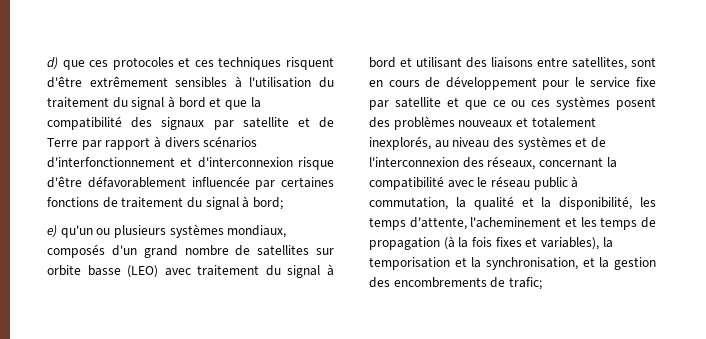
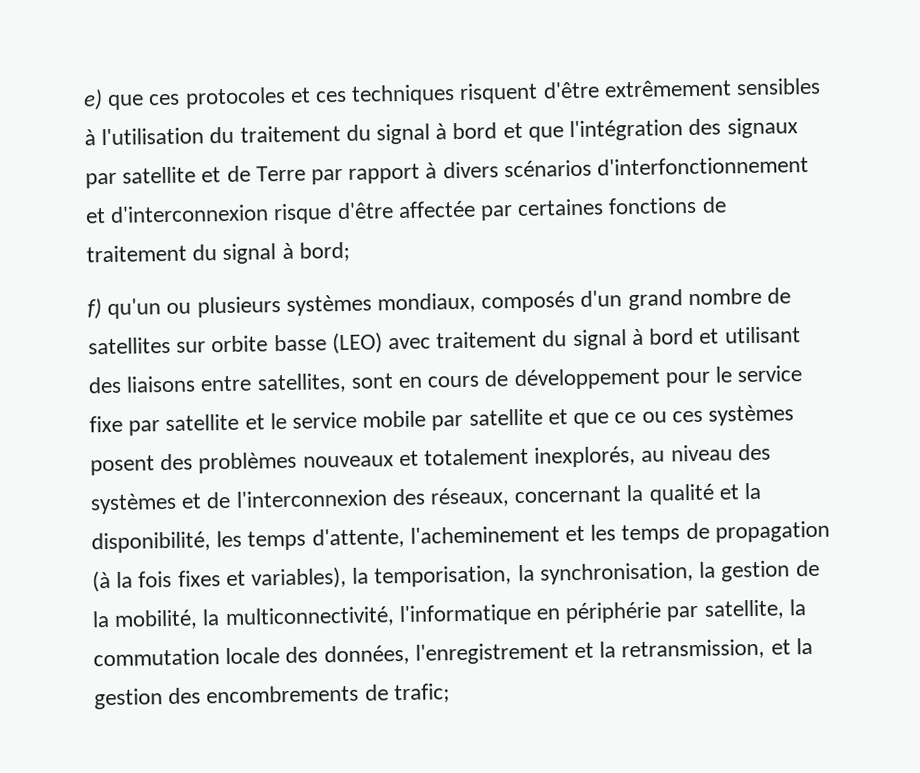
[47,57,58,70] d) -> [83,89,103,111] e)
[250,97,261,108] [47,116,122,130] la compatibilité -> [569,119,684,142] l'intégration
[87,176,250,188] défavorablement influencée -> [397,200,476,219] affectée
[47,225,57,238] e) -> [87,298,102,320] f)
(459, 102) none -> [269,408,568,431] le service mobile par satellite et
[369,176,579,190] [369,197,466,210] compatibilité avec le réseau public à commutation, la -> (644, 493) none
[369,257,578,270] temporisation et la synchronisation, -> [374,559,820,588] [92,599,806,630] [93,638,766,667] temporisation, la synchronisation, la gestion de la mobilité, la multiconnectivité, l'informatique en périphérie par satellite, la commutation locale des données, l'enregistrement et la retransmission,

